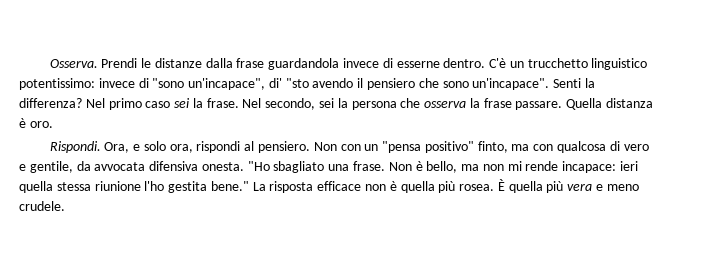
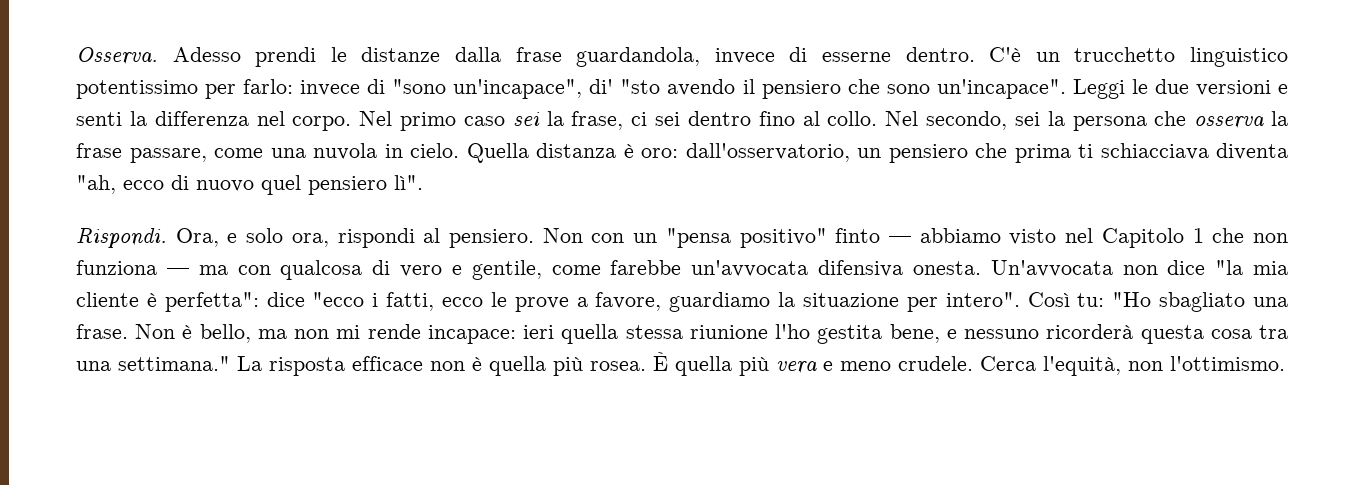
[101,58,138,68] Prendi -> [172,47,317,67] Adesso prendi
[268,58,340,70] guardandola -> [576,47,701,67] guardandola,
[19,78,95,90] potentissimo: -> [76,79,294,99] potentissimo per farlo:
[553,78,595,88] [19,98,82,108] Senti la differenza? -> [1072,79,1288,99] [76,111,352,131] Leggi le due versioni e senti la differenza nel corpo.
[206,98,239,108] frase. -> [571,111,878,130] frase, ci sei dentro fino al collo.
[515,98,654,110] [19,118,53,128] passare. Quella distanza è oro. -> [129,143,1288,163] [76,175,423,195] passare, come una nuvola in cielo. Quella distanza è oro: dall'osservatorio, un pensiero che prima ti schiacciava diventa "ah, ecco di nuovo quel pensiero lì".
[477,141,508,153] finto, -> [835,228,1288,248] [76,260,189,275] finto — abbiamo visto nel Capitolo 1 che non funziona —
[76,161,244,171] da avvocata difensiva onesta. -> [551,260,1288,277] [76,292,1105,312] come farebbe un'avvocata difensiva onesta. Un'avvocata non dice "la mia cliente è perfetta": dice "ecco i fatti, ecco le prove a favore, guardiamo la situazione per intero". Così tu:
[210,181,249,191] bene." -> [889,324,1288,344] [76,356,230,371] bene, e nessuno ricorderà questa cosa tra una settimana."
(65, 206) none -> [980,356,1285,376] Cerca l'equità, non l'ottimismo.

